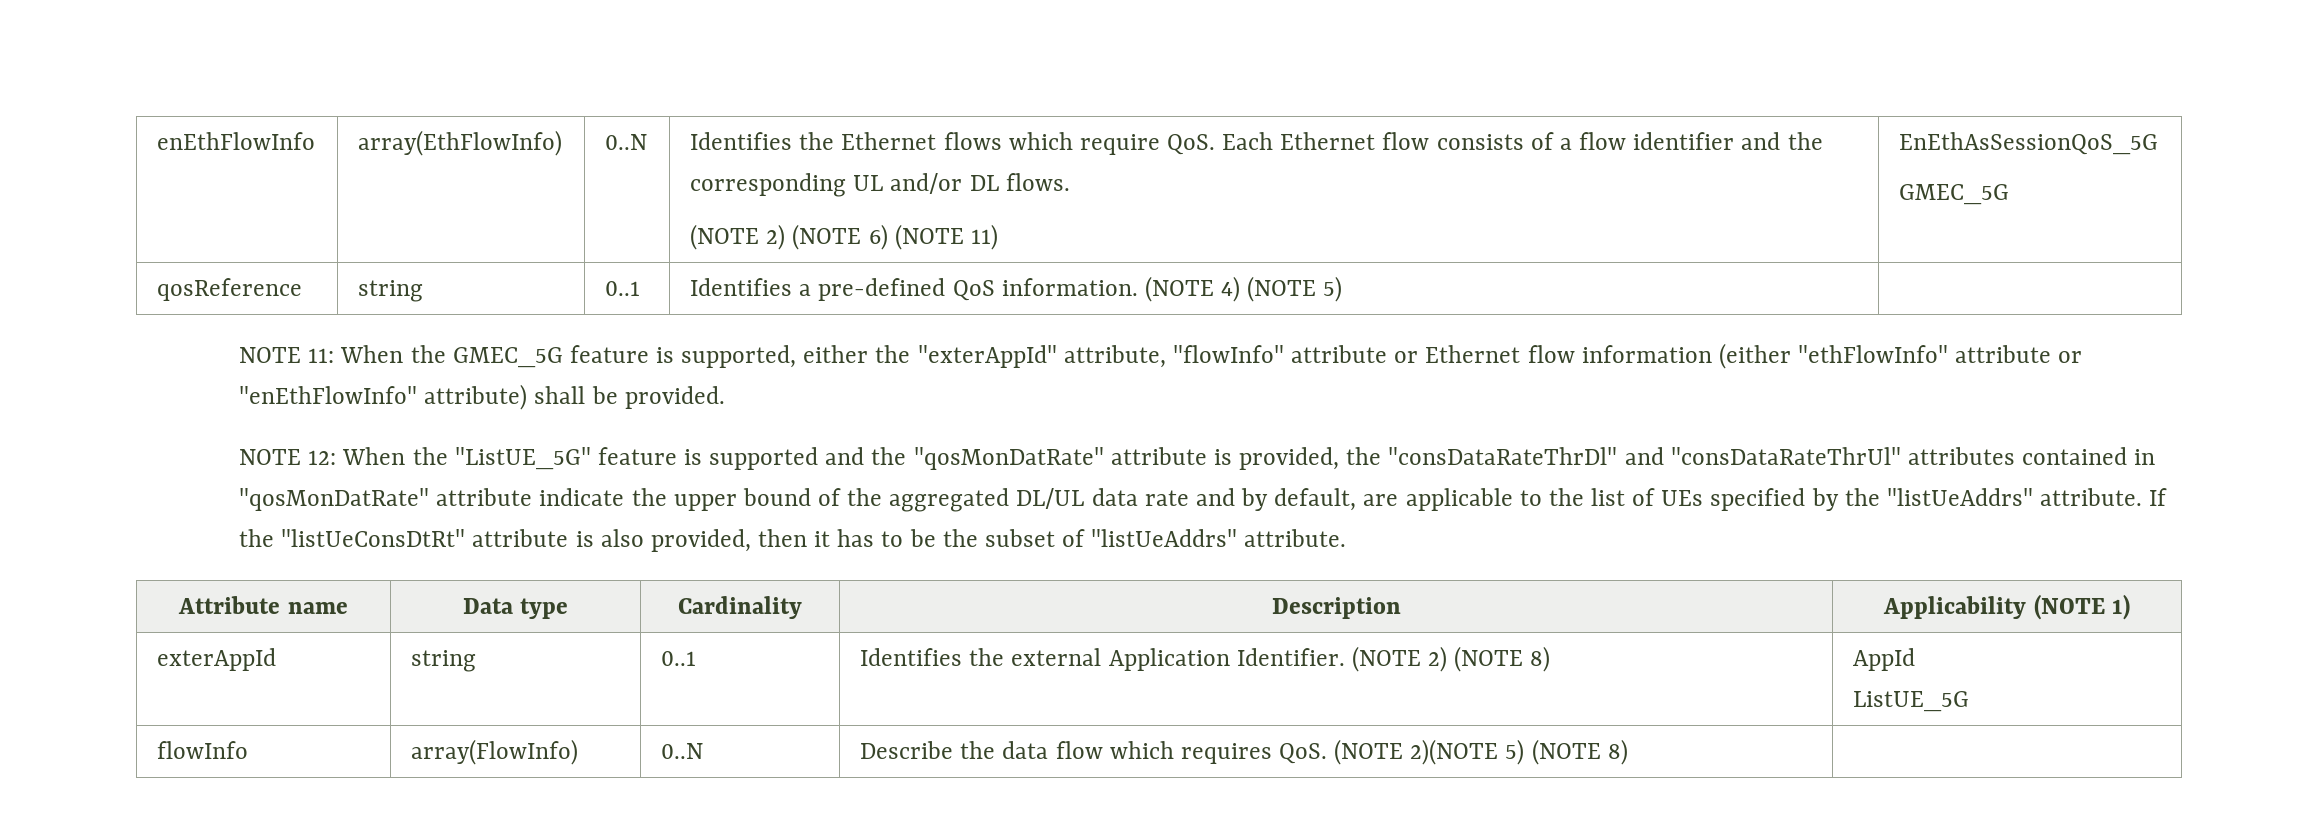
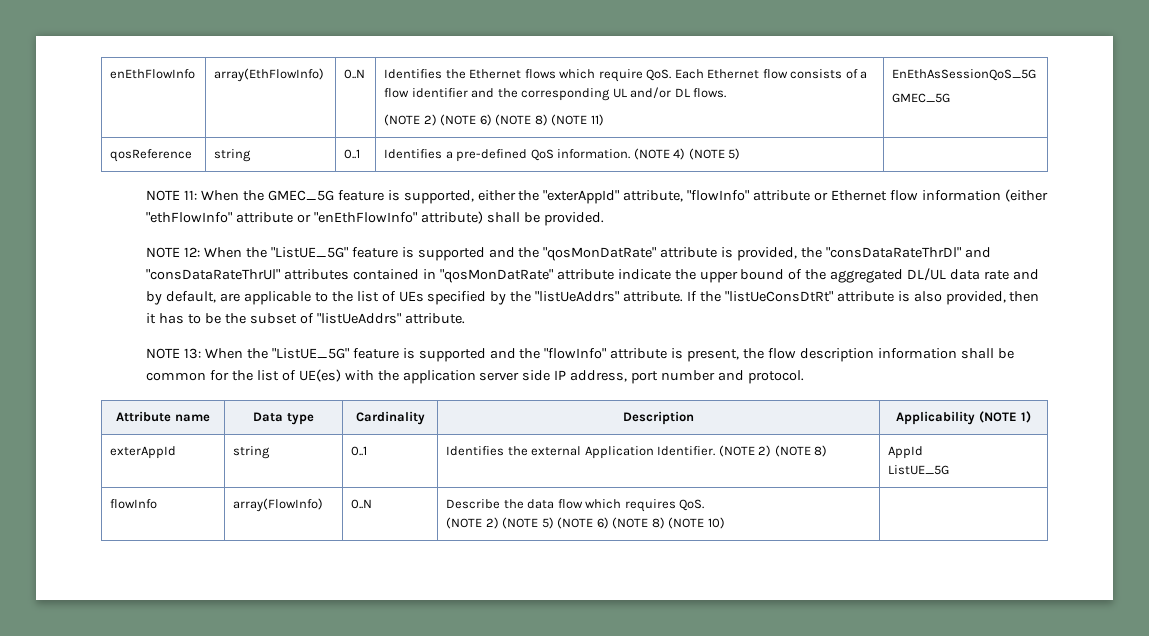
(964, 237) none -> [534,114,588,126] 8) (NOTE
(1347, 538) none -> [146,348,1014,362] [146,369,804,384] // NOTE 13: When the "ListUE_5G" feature is supported and the "flowInfo" attribute is present, the flow description information shall be common for the list of UE(es) with the application server side IP address, port number and protocol.
[1334,739,1628,765] (NOTE 2)(NOTE 5) (NOTE 8) -> [446,517,725,529] // (NOTE 2) (NOTE 5) (NOTE 6) (NOTE 8) (NOTE 10)

